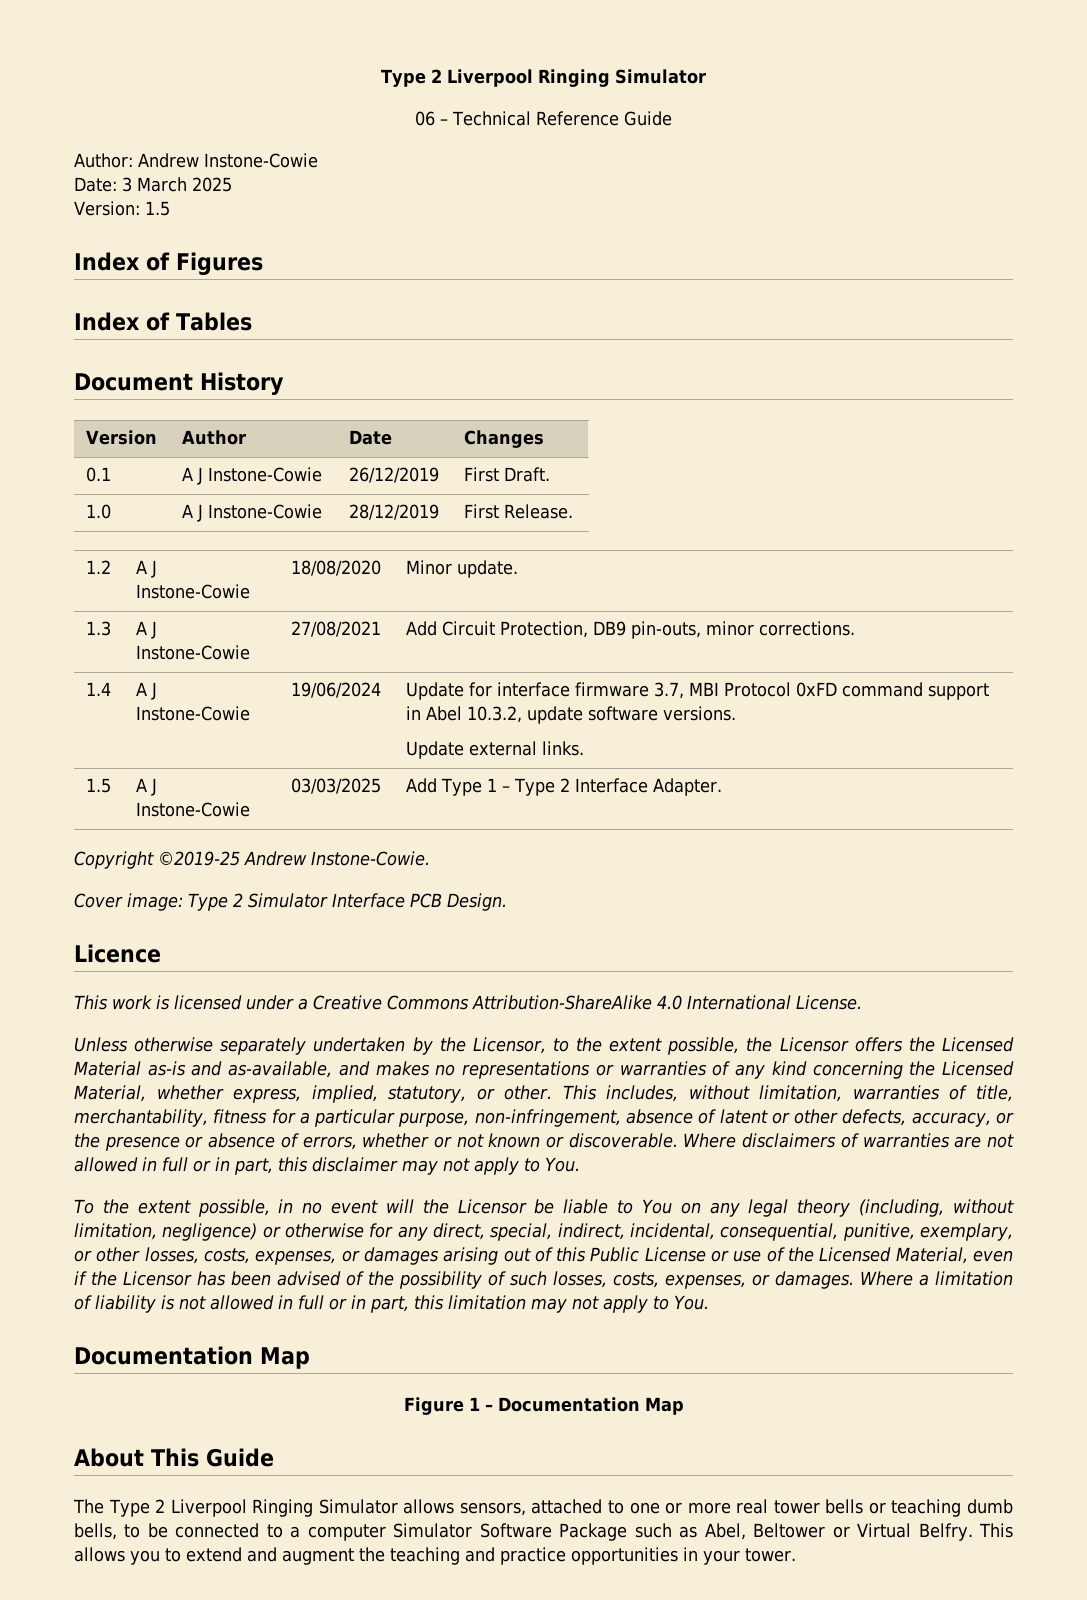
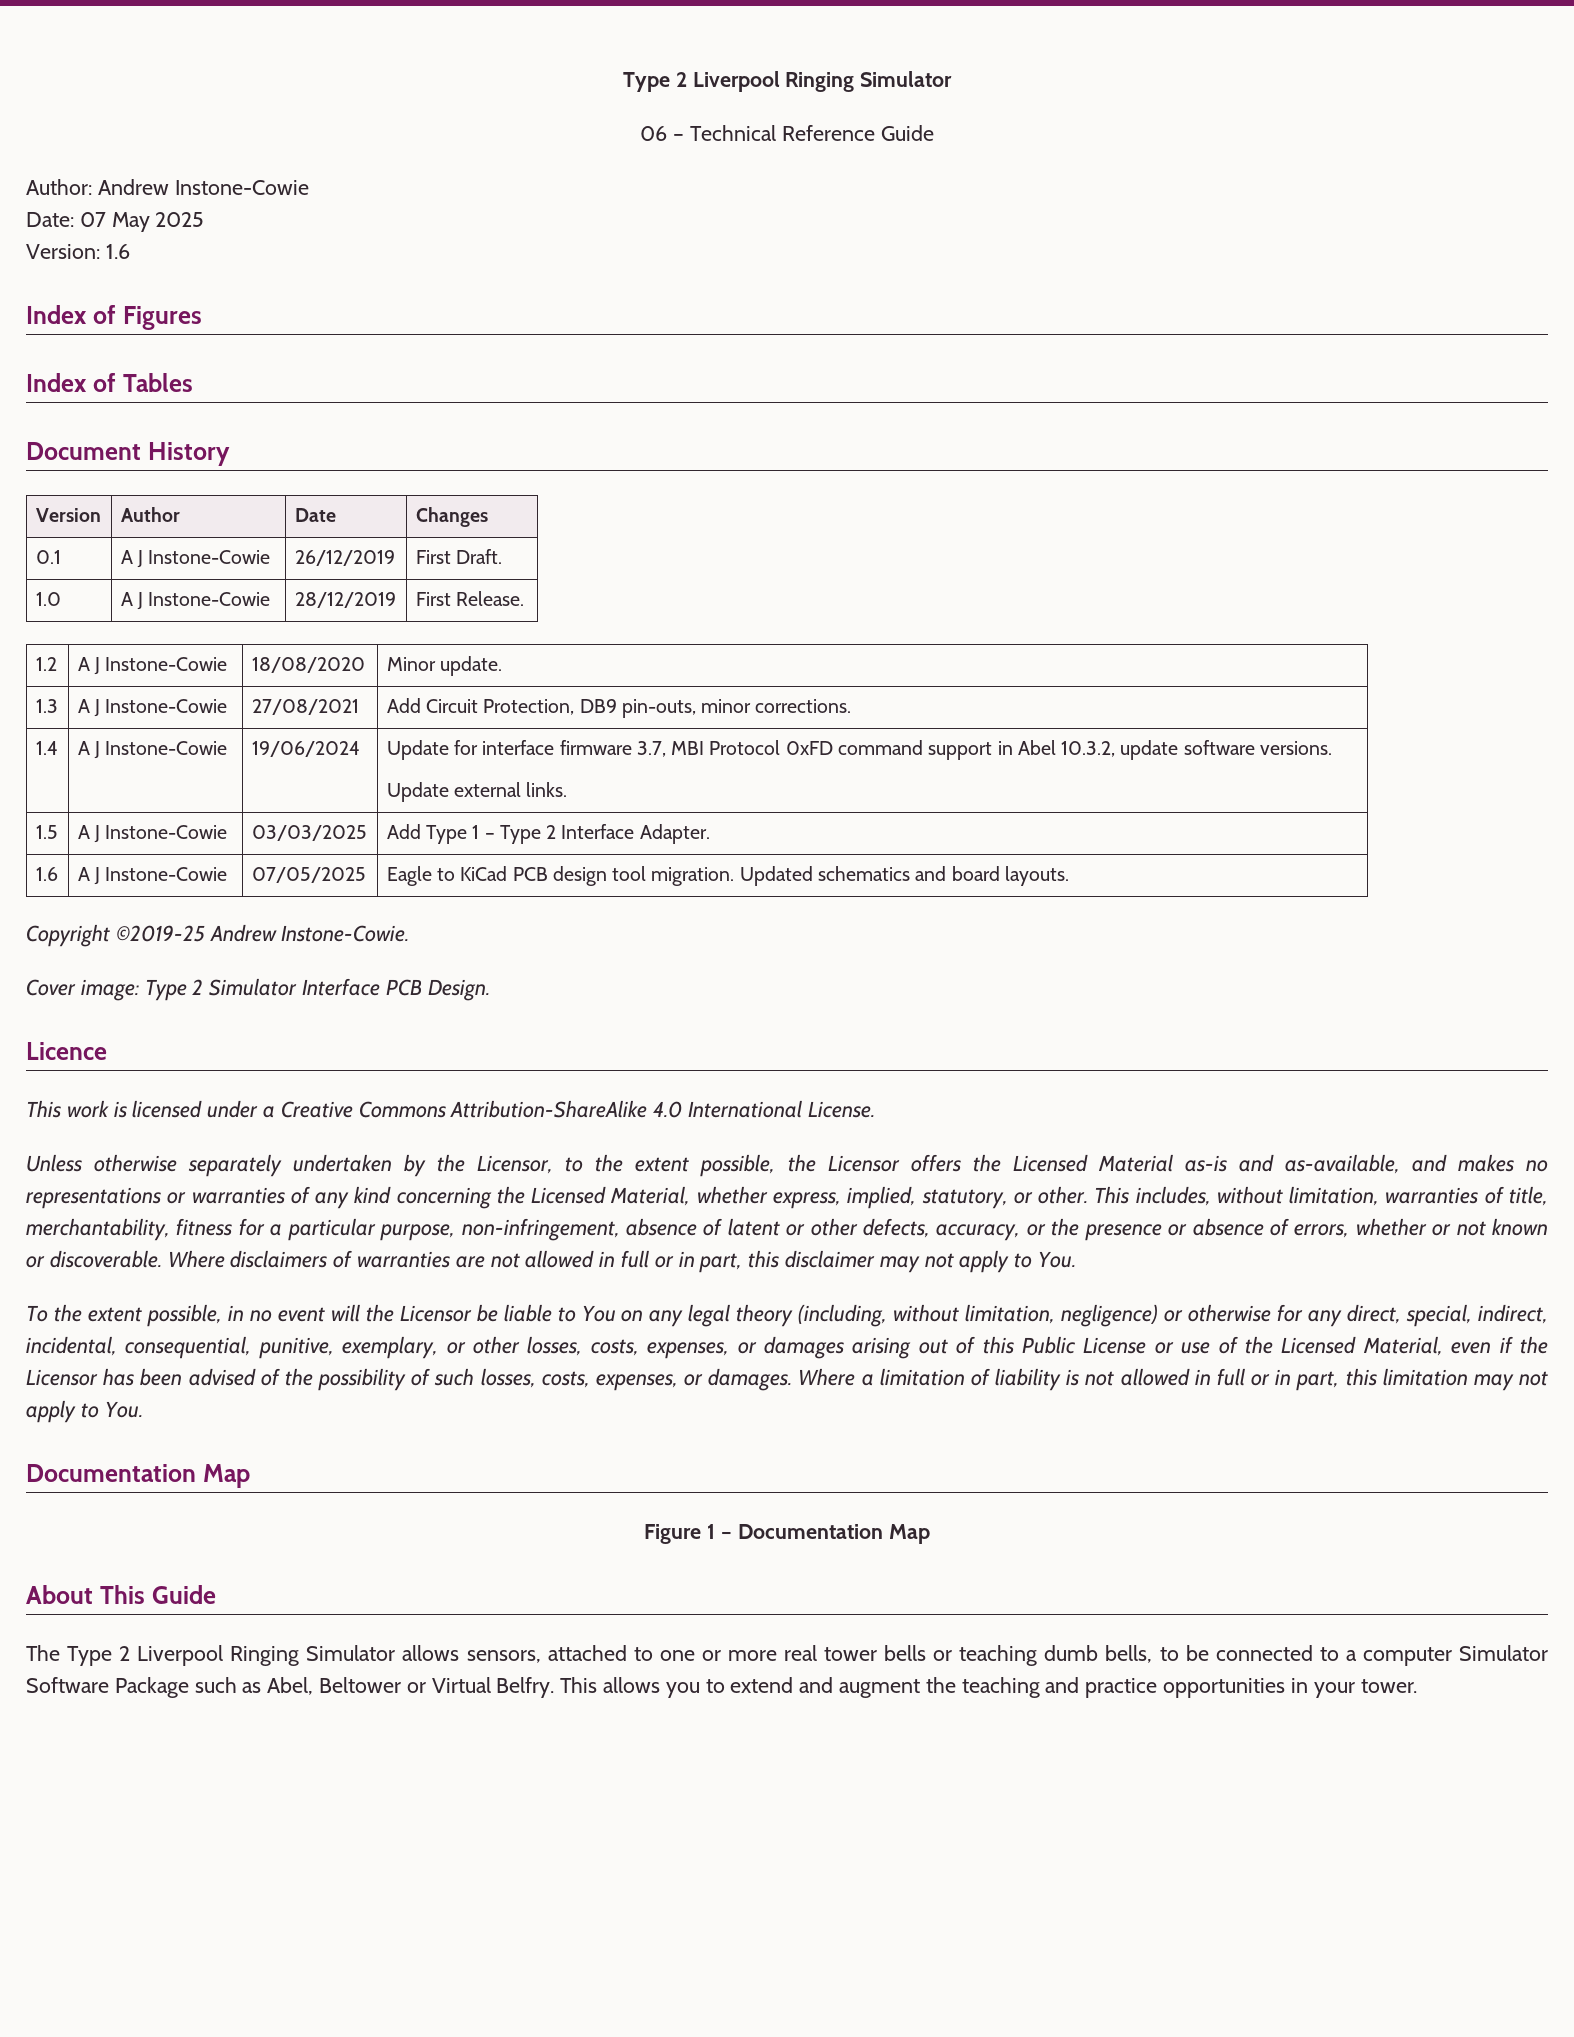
[122,177,187,192] 3 March -> [79,212,150,232] 07 May
[144,201,170,216] 1.5 -> [105,244,130,259] 1.6
(722, 787) none -> [35,867,58,881] [77,867,228,885] [251,867,366,883] [386,866,1069,886] // 1.6 | A J Instone-Cowie | 07/05/2025 | Eagle to KiCad PCB design tool migration. Updated schematics and board layouts.

